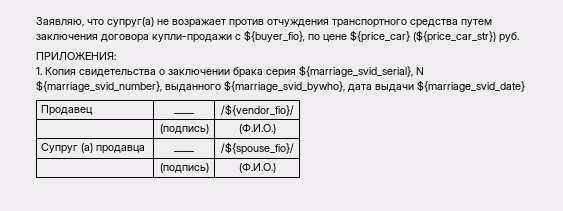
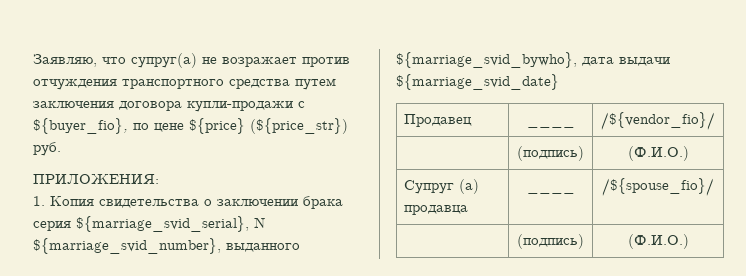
[350,30,496,43] ${price_car} (${price_car_str}) -> [189,118,348,134] ${price} (${price_str})

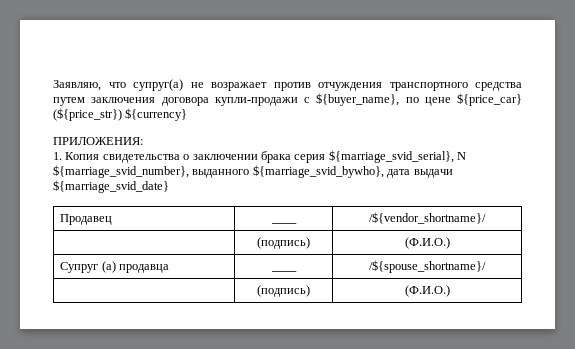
[33,118,128,134] ${buyer_fio}, -> [316,93,400,106] ${buyer_name},
[189,118,348,134] [33,142,61,156] ${price} (${price_str}) руб. -> [457,93,522,106] [53,108,188,121] ${price_car} (${price_str}) ${currency}
[601,112,715,130] /${vendor_fio}/ -> [369,212,486,224] /${vendor_shortname}/
[602,178,714,196] /${spouse_fio}/ -> [369,260,486,273] /${spouse_shortname}/

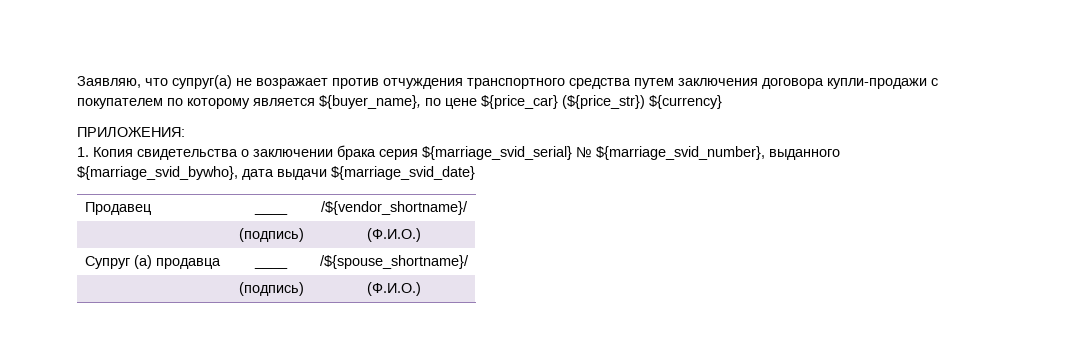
(310, 100) none -> [77,98,315,109] покупателем по которому является
[328,150,466,163] ${marriage_svid_serial}, N -> [422,146,592,160] ${marriage_svid_serial} №

